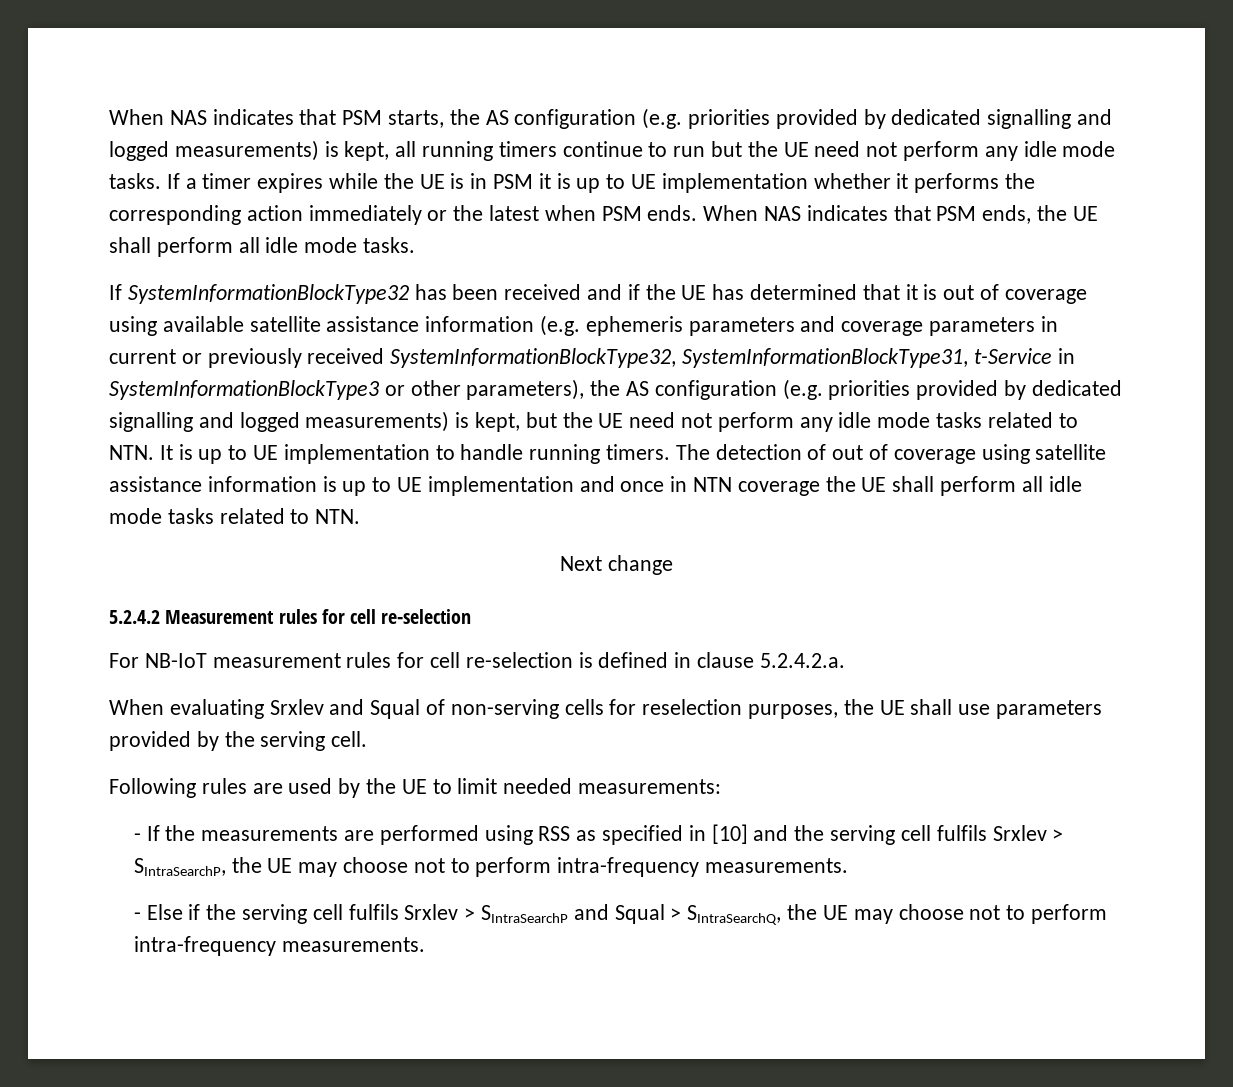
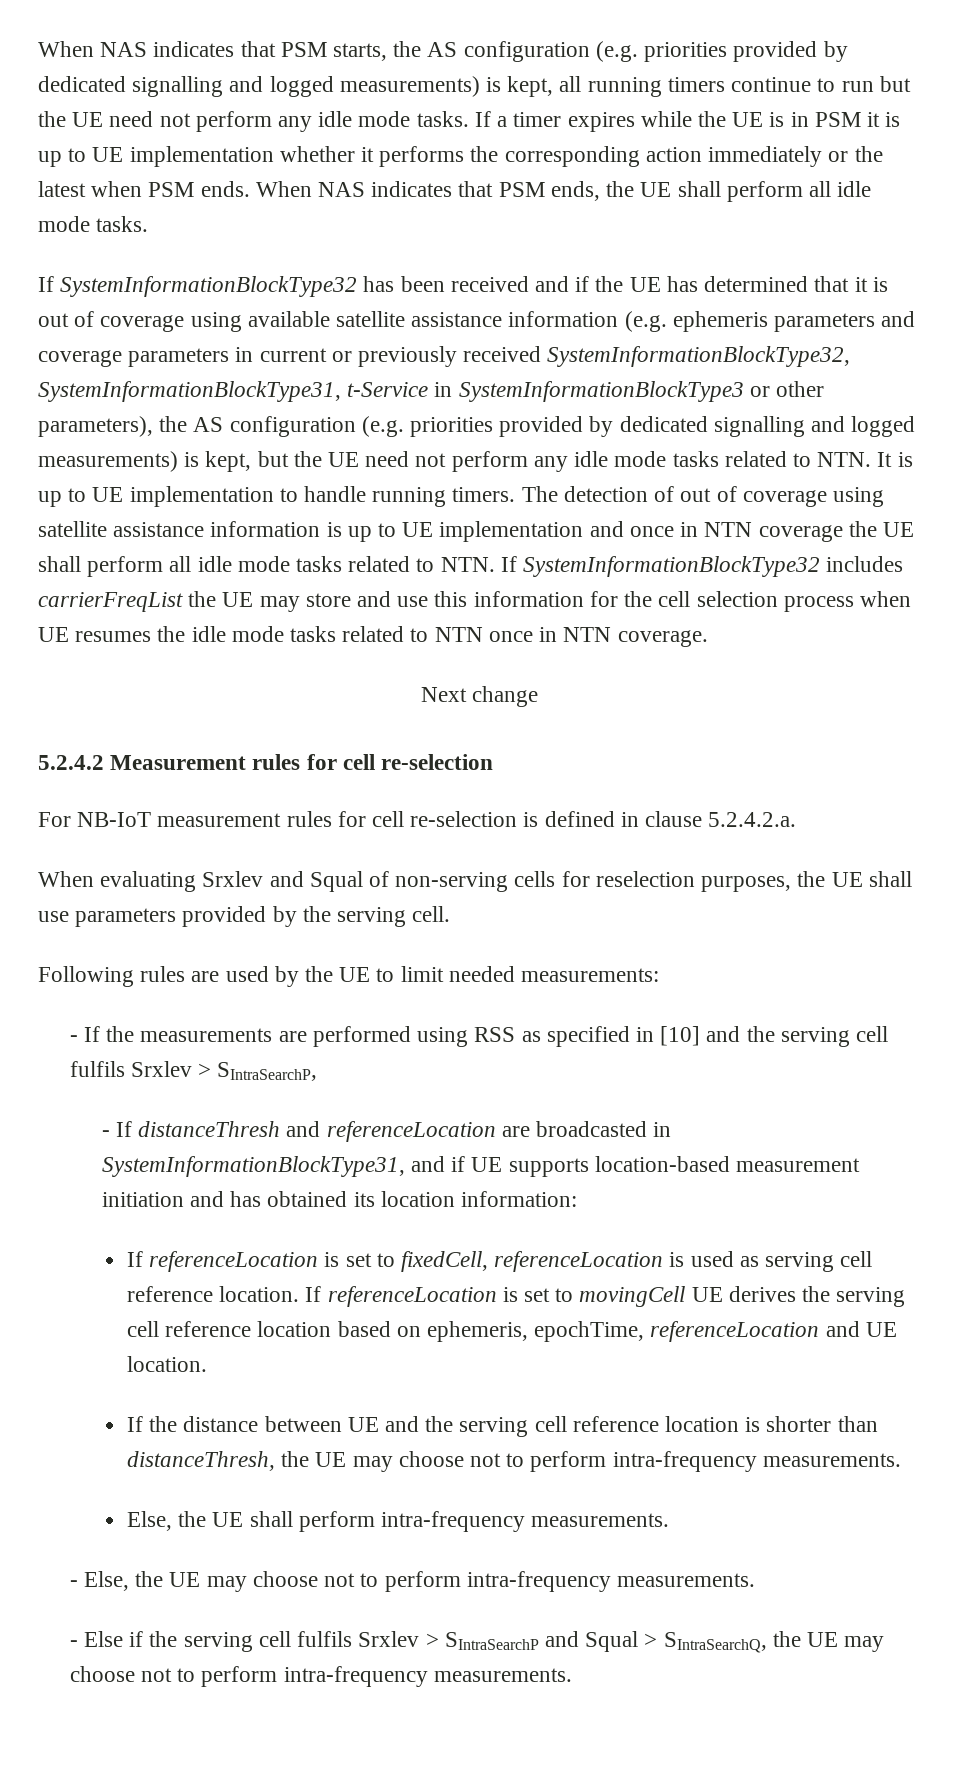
(361, 516) none -> [500,556,904,577] [38,591,911,612] [38,626,708,647] If SystemInformationBlockType32 includes carrierFreqList the UE may store and use this information for the cell selection process when UE resumes the idle mode tasks related to NTN once in NTN coverage.
(226, 867) none -> [101,1121,672,1142] [101,1156,860,1177] [101,1191,577,1207] [126,1251,873,1272] [126,1286,906,1307] [126,1321,897,1342] [126,1356,207,1372] [126,1416,878,1437] [126,1451,901,1472] [126,1511,670,1532] [69,1571,130,1591] // - If distanceThresh and referenceLocation are broadcasted in SystemInformationBlockType31, and if UE supports location-based measurement initiation and has obtained its location information: // If referenceLocation is set to fixedCell, referenceLocation is used as serving cell reference location. If referenceLocation is set to movingCell UE derives the serving cell reference location based on ephemeris, epochTime, referenceLocation and UE location. // If the distance between UE and the serving cell reference location is shorter than distanceThresh, the UE may choose not to perform intra-frequency measurements. // Else, the UE shall perform intra-frequency measurements. // - Else,

